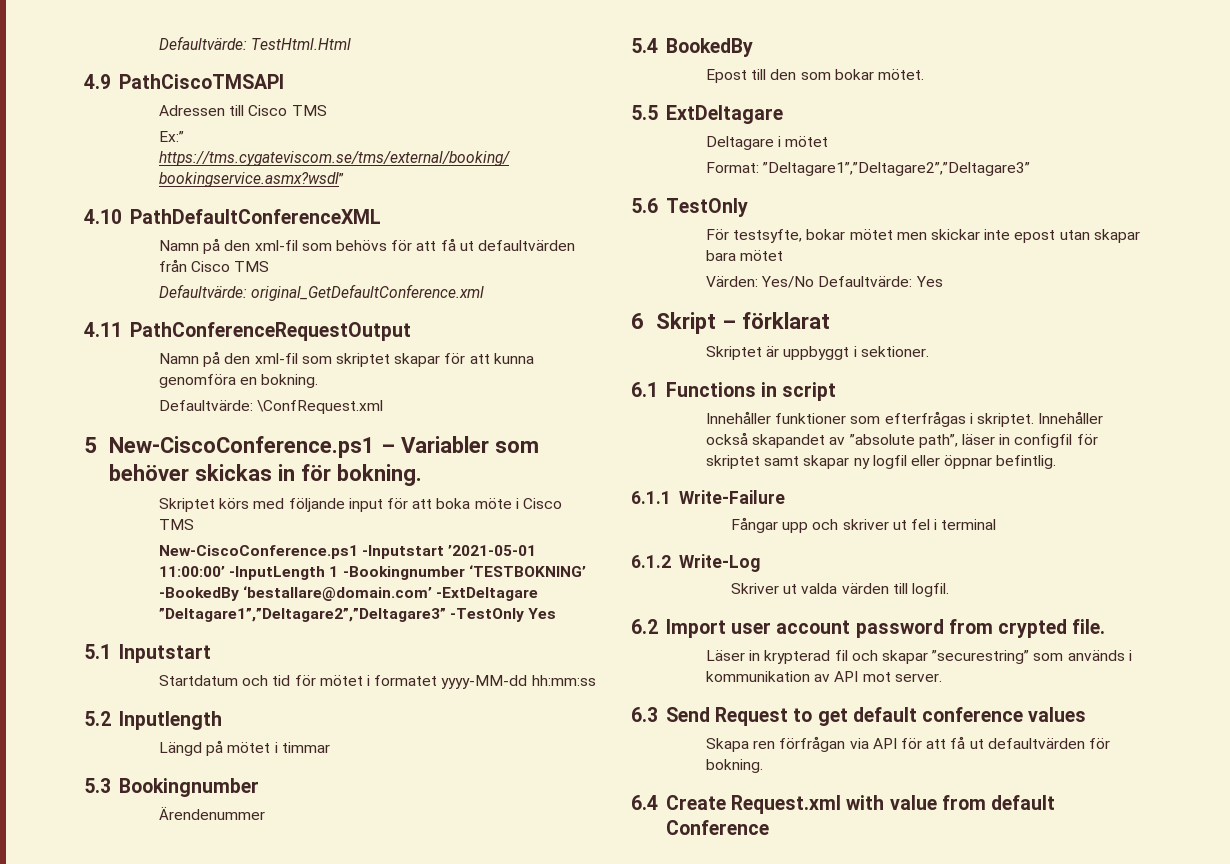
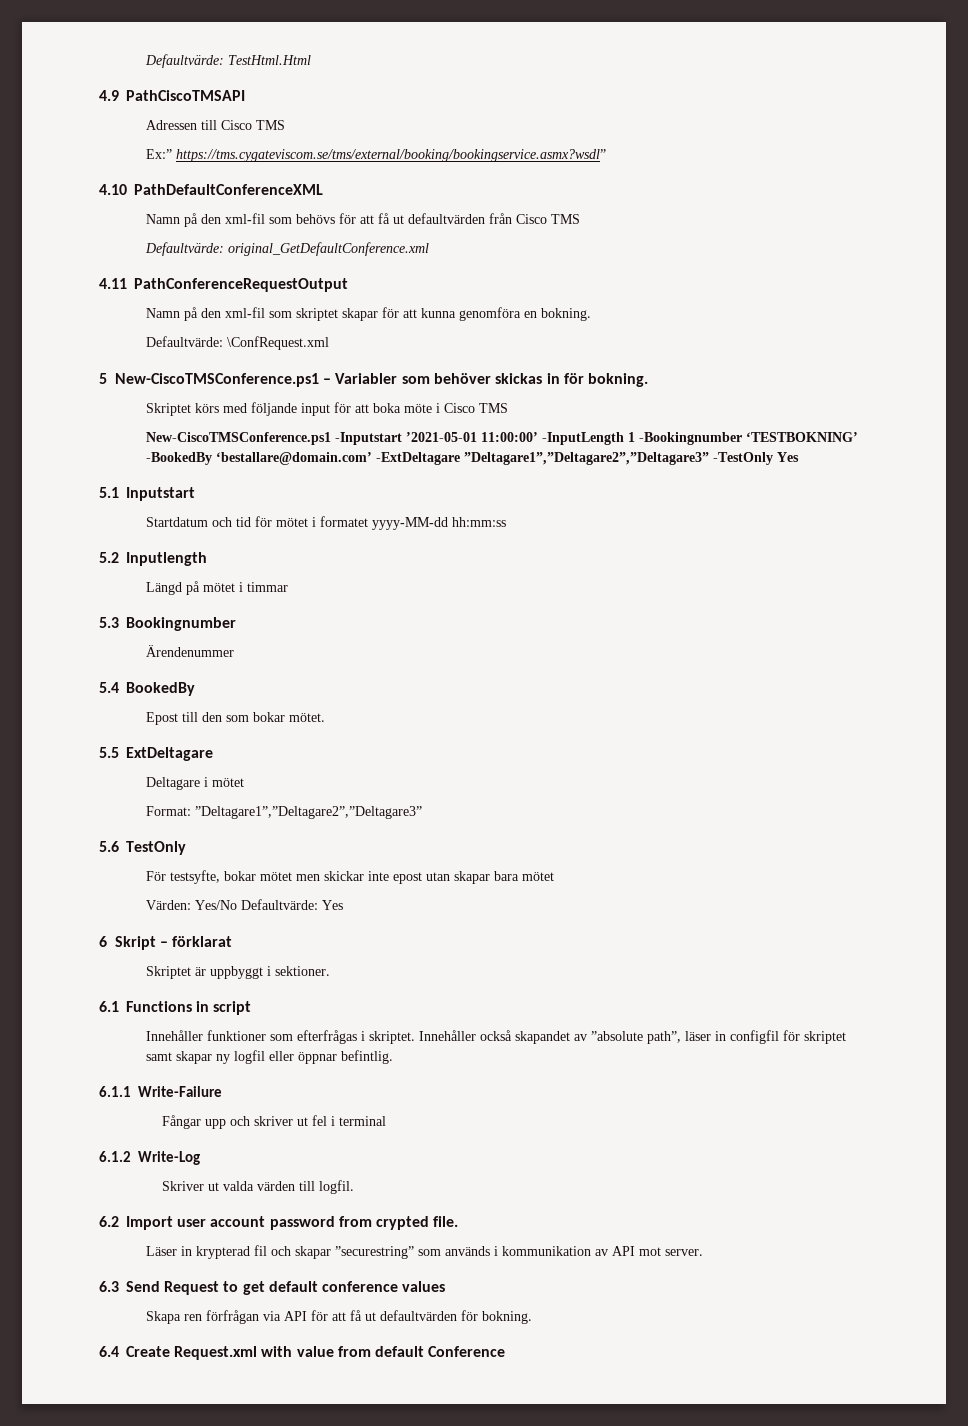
[109,436,376,458] New-CiscoConference.ps1 -> [114,373,319,387] New-CiscoTMSConference.ps1
[159,545,359,559] New-CiscoConference.ps1 -> [146,432,332,445] New-CiscoTMSConference.ps1

